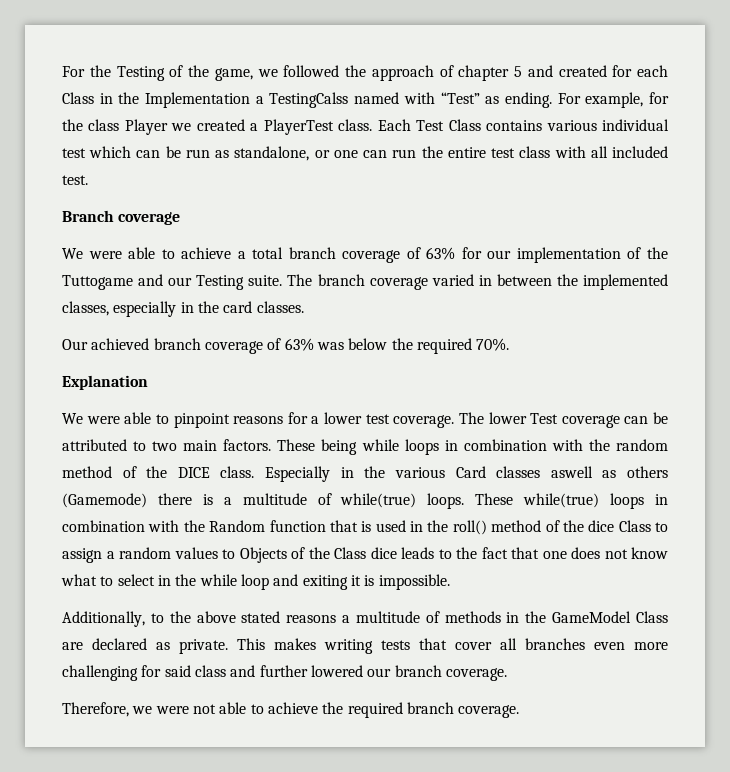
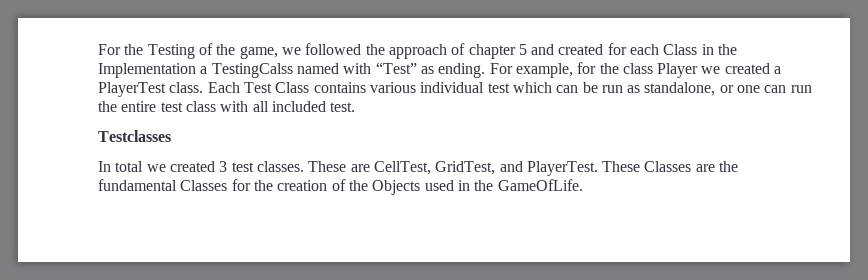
[62,210,181,225] [62,247,669,263] [62,274,668,290] [62,301,304,317] [62,338,510,354] [62,375,148,390] [62,412,668,428] [62,439,669,455] [62,466,669,482] [62,493,668,509] [62,520,668,535] [62,547,668,563] [61,574,450,590] [62,611,669,627] [62,638,668,654] [62,665,507,681] [62,702,520,718] Branch coverage // We were able to achieve a total branch coverage of 63% for our implementation of the Tuttogame and our Testing suite. The branch coverage varied in between the implemented classes, especially in the card classes. // Our achieved branch coverage of 63% was below the required 70%. // Explanation // We were able to pinpoint reasons for a lower test coverage. The lower Test coverage can be attributed to two main factors. These being while loops in combination with the random method of the DICE class. Especially in the various Card classes aswell as others (Gamemode) there is a multitude of while(true) loops. These while(true) loops in combination with the Random function that is used in the roll() method of the dice Class to assign a random values to Objects of the Class dice leads to the fact that one does not know what to select in the while loop and exiting it is impossible. // Additionally, to the above stated reasons a multitude of methods in the GameModel Class are declared as private. This makes writing tests that cover all branches even more challenging for said class and further lowered our branch coverage. // Therefore, we were not able to achieve the required branch coverage. -> [98,130,171,142] [98,161,739,176] [98,179,583,195] Testclasses // In total we created 3 test classes. These are CellTest, GridTest, and PlayerTest. These Classes are the fundamental Classes for the creation of the Objects used in the GameOfLife.

